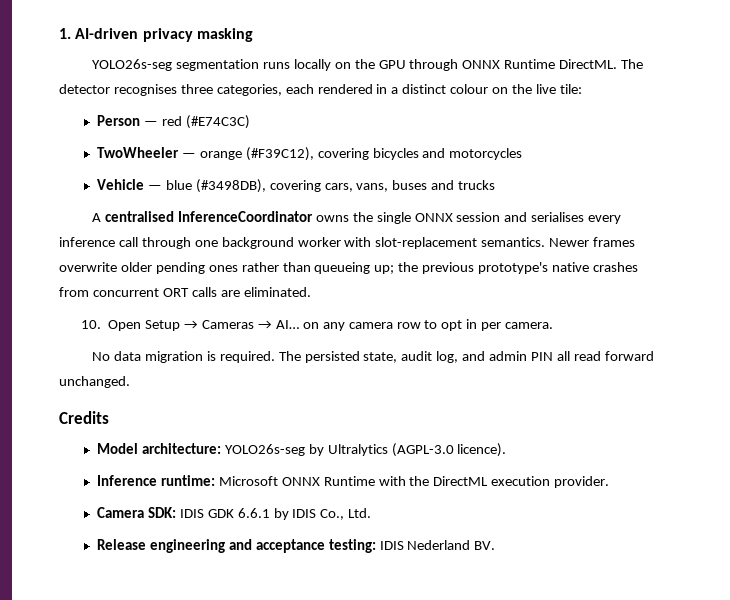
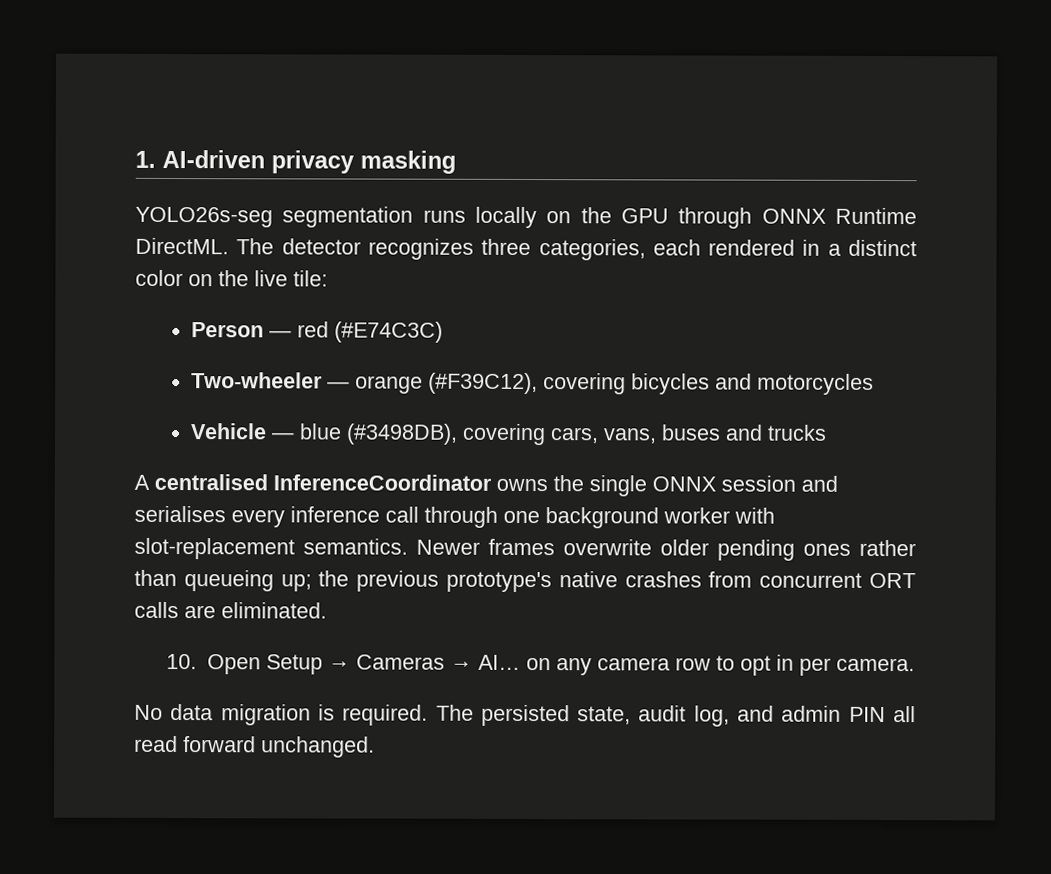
[113,84,177,96] recognises -> [367,238,474,260] recognizes
[450,84,489,94] colour -> [135,269,183,287] color
[96,147,179,158] TwoWheeler -> [190,372,323,389] Two-wheeler
[59,411,109,424] [96,443,507,457] [96,475,610,488] [96,507,372,520] [96,539,496,553] // Credits // Model architecture: YOLO26s-seg by Ultralytics (AGPL-3.0 licence). // Inference runtime: Microsoft ONNX Runtime with the DirectML execution provider. // Camera SDK: IDIS GDK 6.6.1 by IDIS Co., Ltd. // Release engineering and acceptance testing: IDIS Nederland BV. -> (375, 747) none

